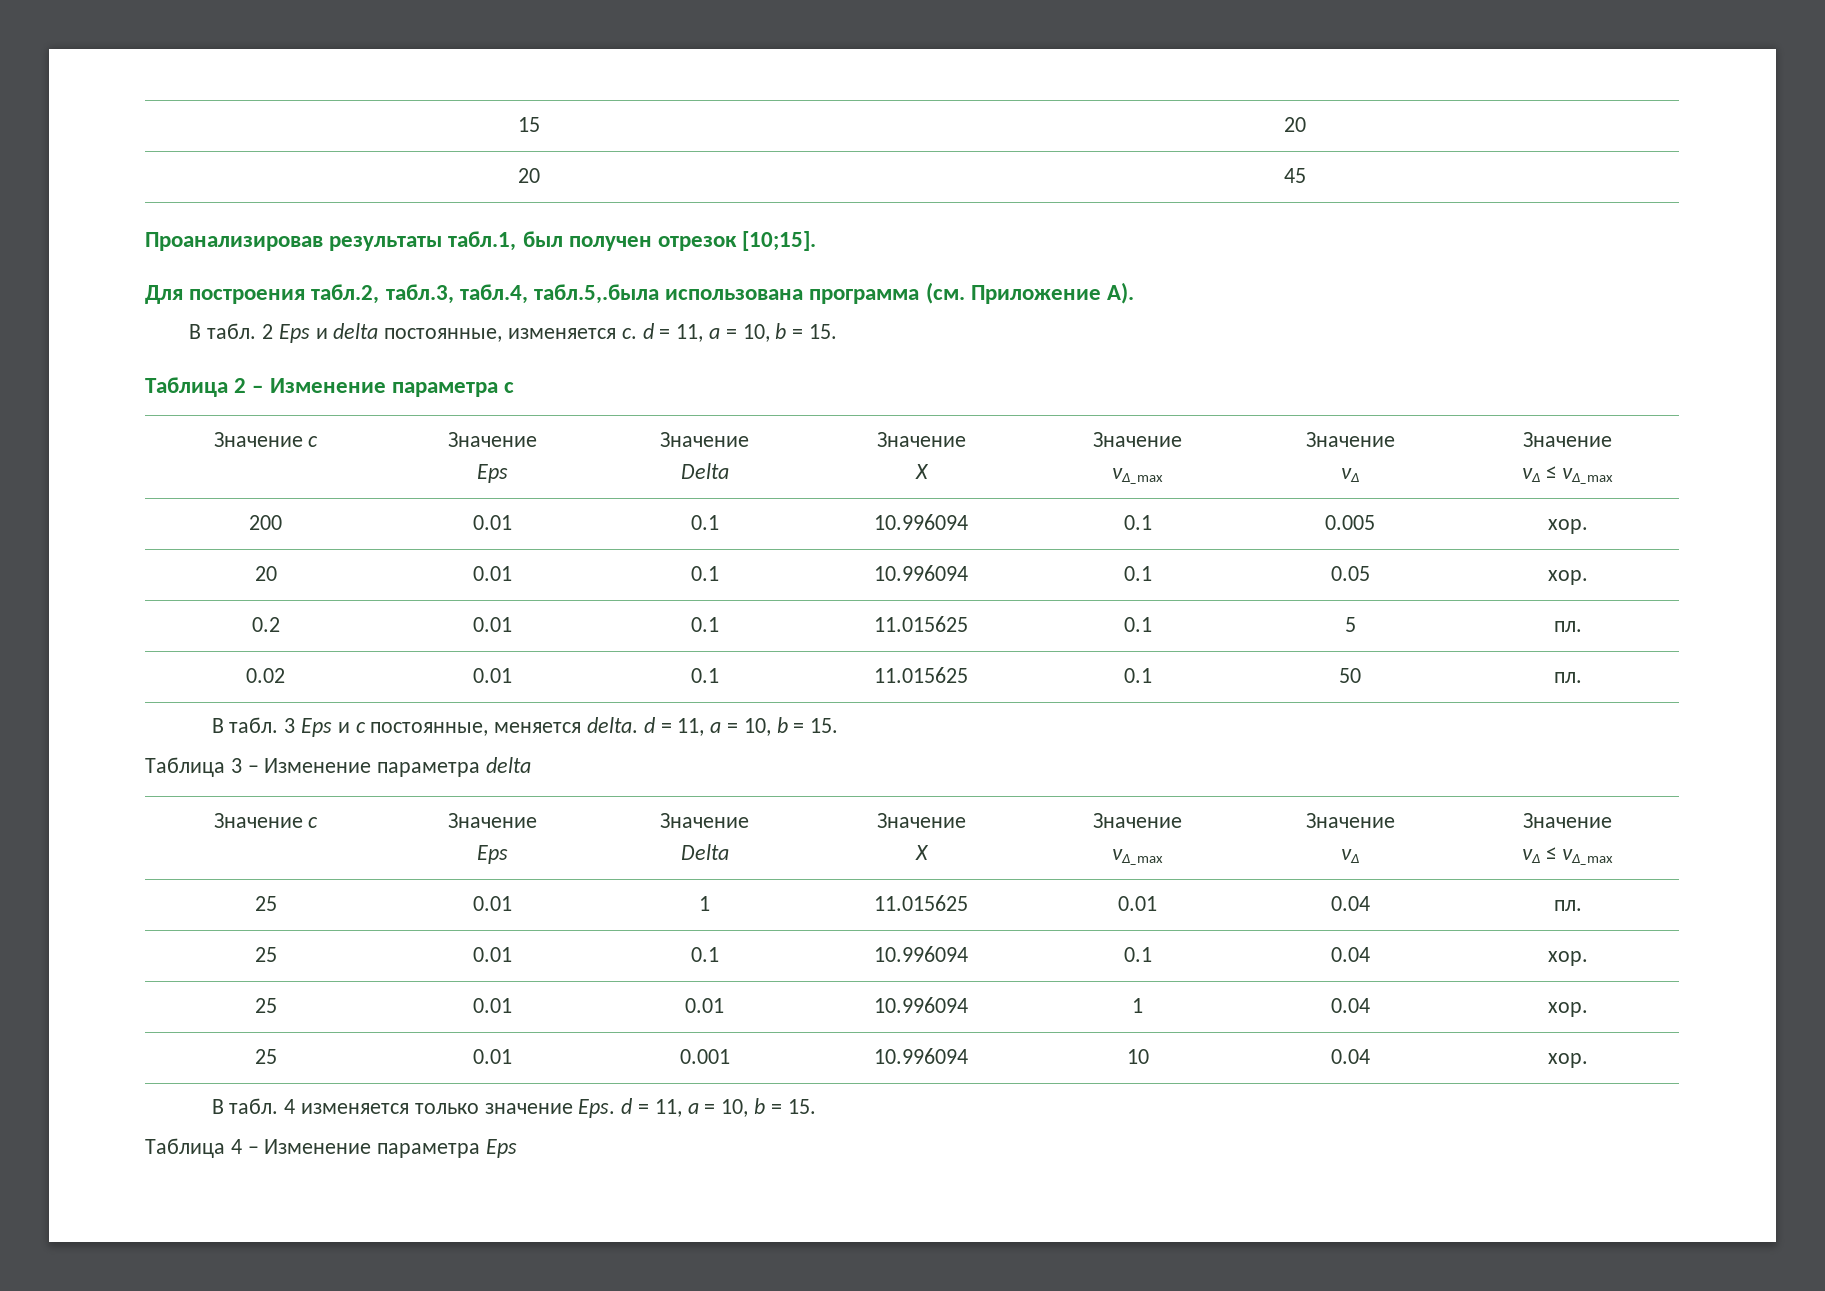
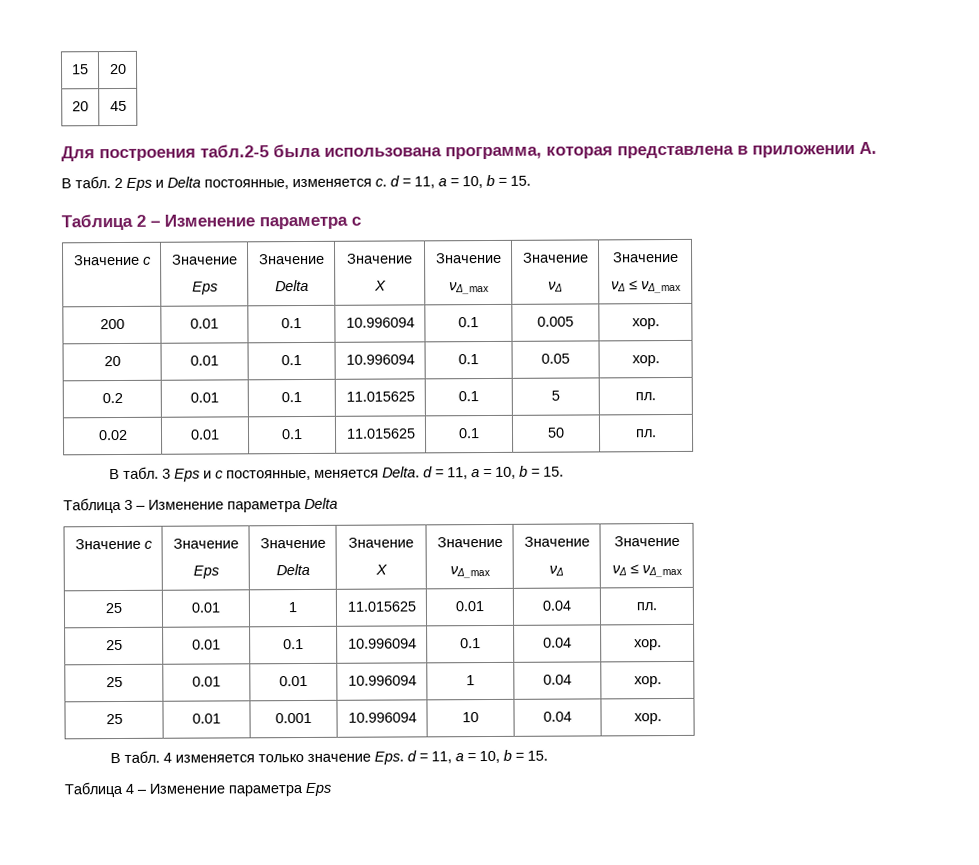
[145,231,817,251] [145,282,1135,304] Проанализировав результаты табл.1, был получен отрезок [10;15]. // Для построения табл.2, табл.3, табл.4, табл.5,.была использована программа (см. Приложение А). -> [61,141,877,162] Для построения табл.2-5 была использована программа, которая представлена в приложении А.
[333,323,379,339] delta -> [167,176,201,188] Delta
[587,717,639,733] delta. -> [382,466,421,478] Delta.
[486,757,532,773] delta -> [304,497,338,510] Delta

